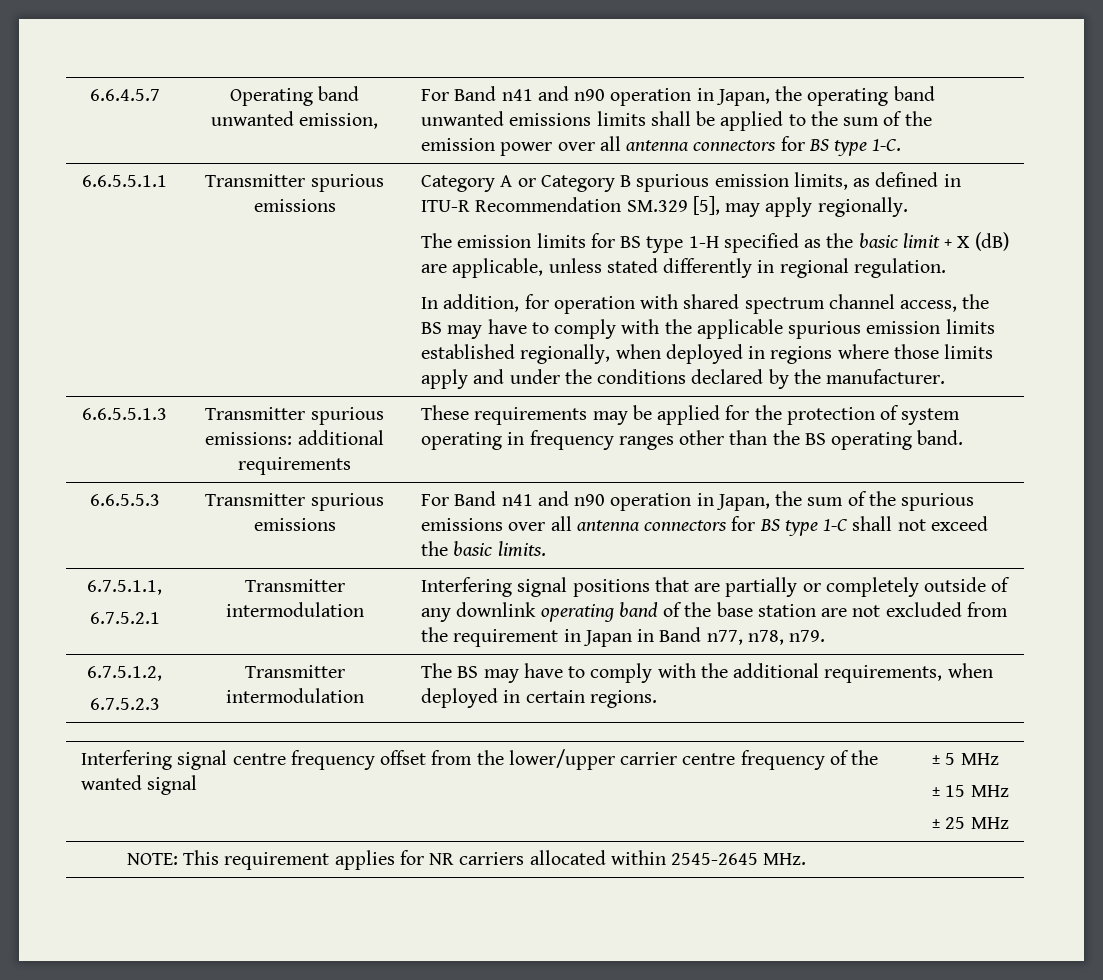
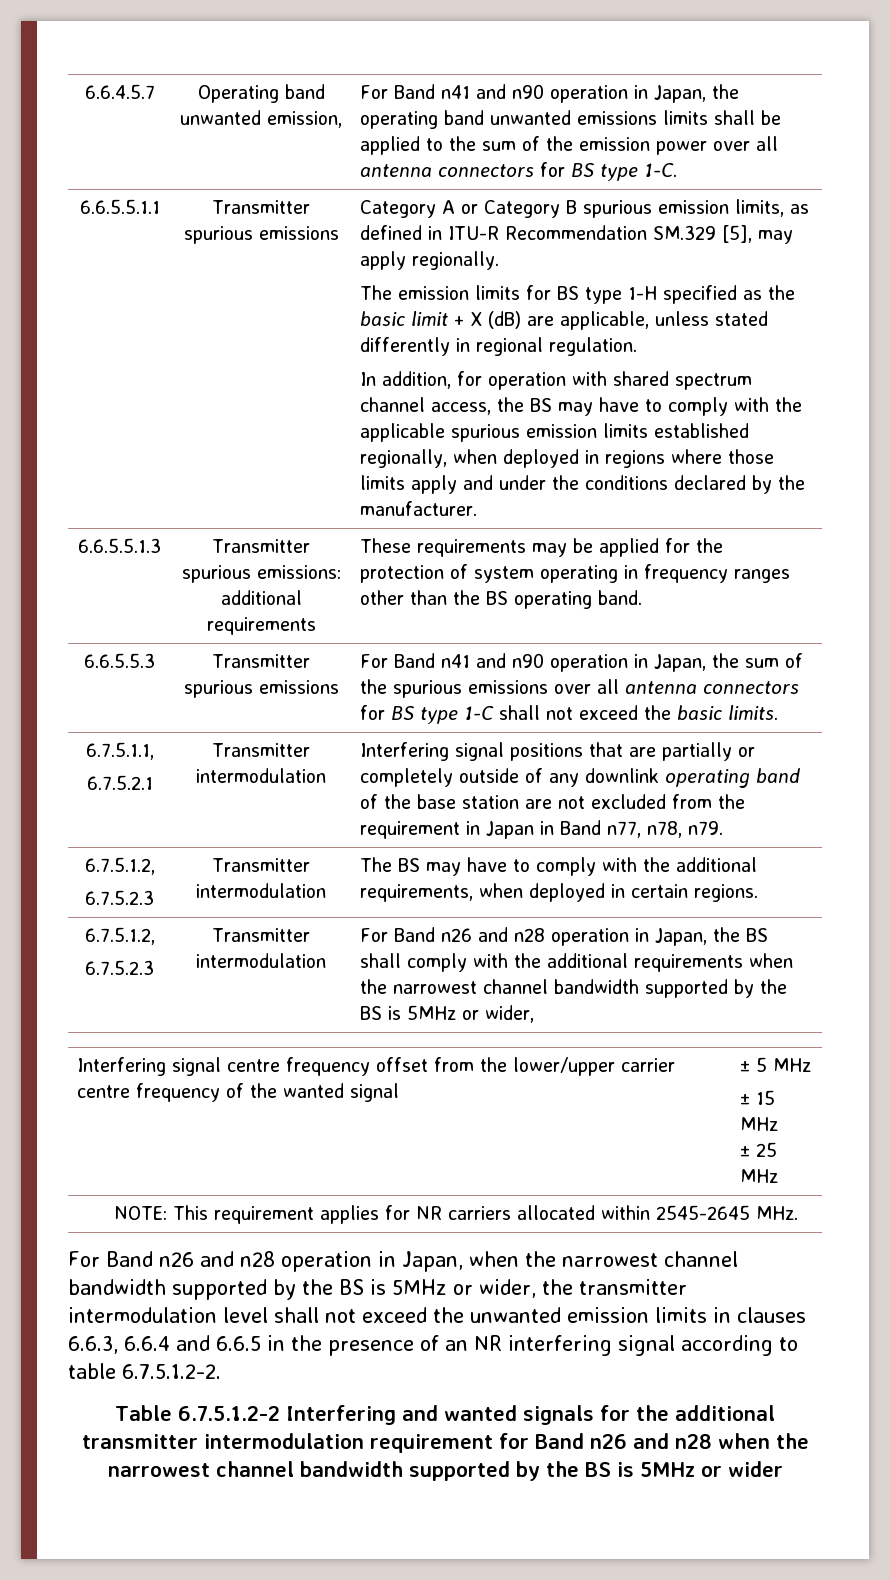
(657, 699) none -> [84,927,155,945] [85,960,154,975] [212,928,311,942] [196,953,326,968] [360,927,769,946] [360,953,794,972] [360,979,788,998] [360,1005,535,1023] // 6.7.5.1.2, // 6.7.5.2.3 | Transmitter intermodulation | For Band n26 and n28 operation in Japan, the BS shall comply with the additional requirements when the narrowest channel bandwidth supported by the BS is 5MHz or wider,
(807, 859) none -> [68,1251,738,1272] [68,1279,687,1300] [68,1307,806,1323] [68,1335,798,1356] [68,1363,221,1379] [114,1405,776,1425] [81,1433,809,1453] [107,1461,783,1481] // For Band n26 and n28 operation in Japan, when the narrowest channel bandwidth supported by the BS is 5MHz or wider, the transmitter intermodulation level shall not exceed the unwanted emission limits in clauses 6.6.3, 6.6.4 and 6.6.5 in the presence of an NR interfering signal according to table 6.7.5.1.2-2. // Table 6.7.5.1.2-2 Interfering and wanted signals for the additional transmitter intermodulation requirement for Band n26 and n28 when the narrowest channel bandwidth supported by the BS is 5MHz or wider

